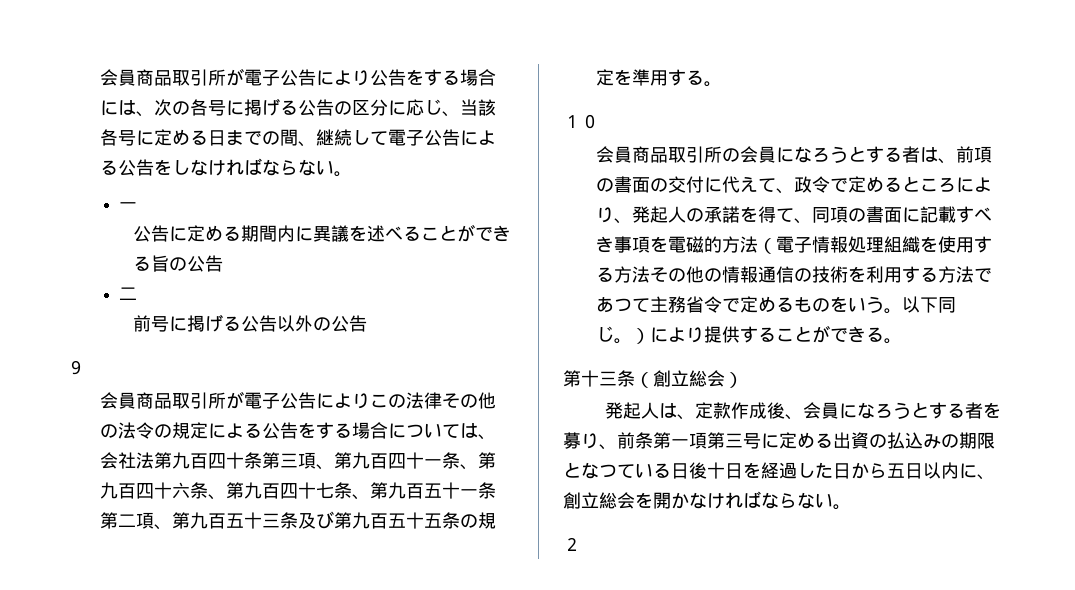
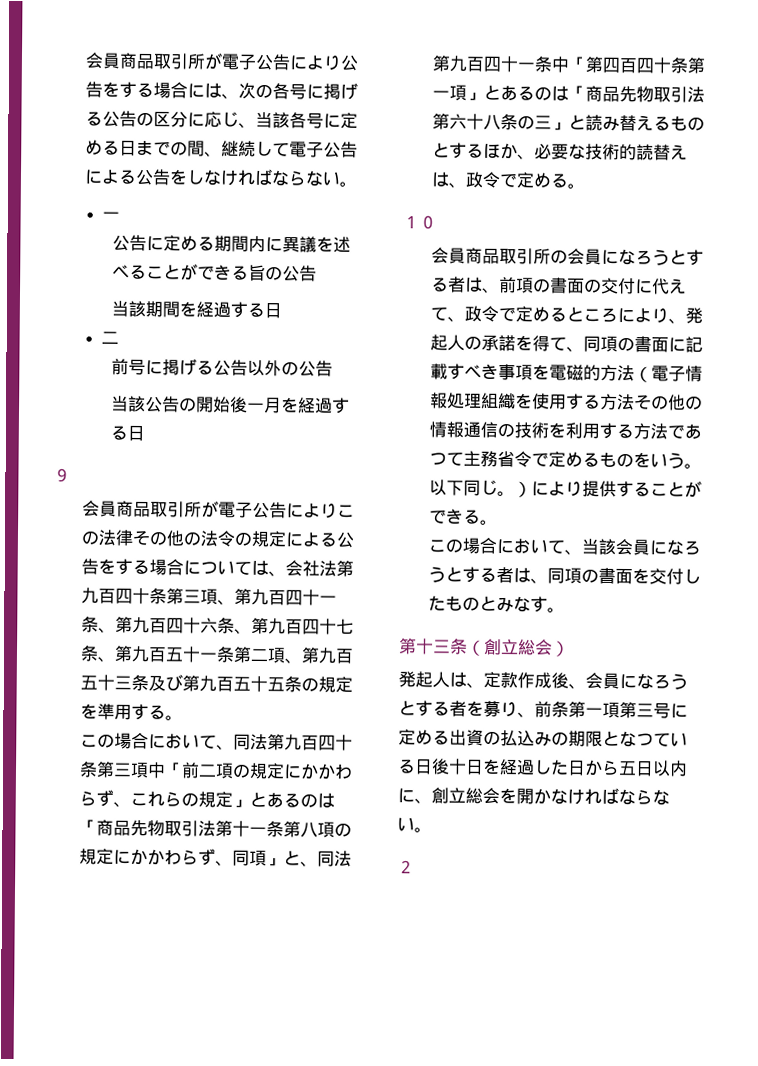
(224, 263) none -> [111,300,283,319] // 当該期間を経過する日
(368, 323) none -> [111,395,351,414] [110,424,146,442] // 当該公告の開始後一月を経過する日
(723, 84) none -> [79,732,353,751] [78,761,353,780] [78,789,335,809] [78,819,352,838] [78,848,352,867] [431,55,705,74] [431,84,705,103] [431,113,705,132] [431,142,688,161] [430,171,585,189] // この場合において、同法第九百四十条第三項中「前二項の規定にかかわらず、これらの規定」とあるのは「商品先物取引法第十一条第八項の規定にかかわらず、同項」と、同法第九百四十一条中「第四百四十条第一項」とあるのは「商品先物取引法第六十八条の三」と読み替えるものとするほか、必要な技術的読替えは、政令で定める。
(903, 341) none -> [427,537,701,556] [427,566,701,585] [427,595,565,613] // この場合において、当該会員になろうとする者は、同項の書面を交付したものとみなす。

